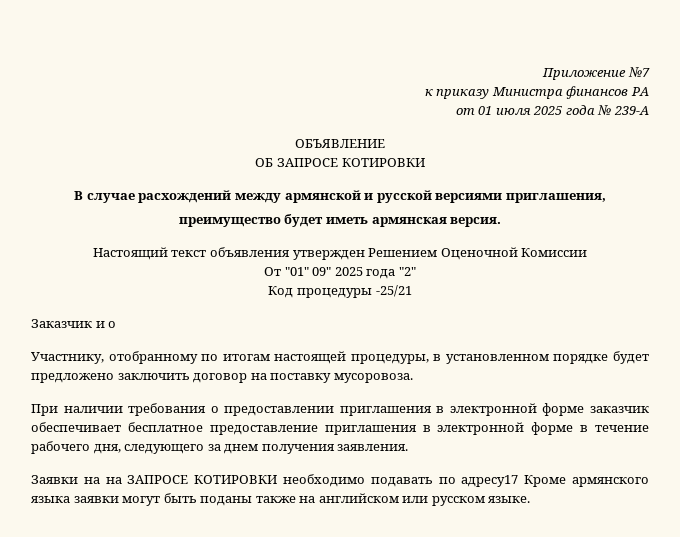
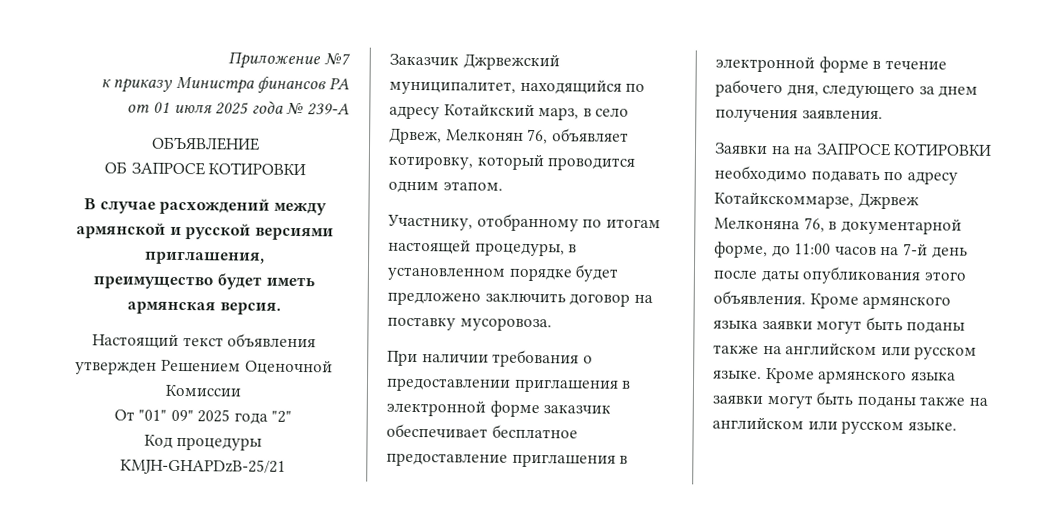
[375,285,412,297] -25/21 -> [120,458,286,475] KMJH-GHAPDzB-25/21
[95,321,117,328] и о -> [462,53,560,71] [389,78,646,95] [389,103,630,121] [389,127,629,145] [388,153,636,171] [388,180,503,194] Джрвежский муниципалитет, находящийся по адресу Котайкский марз, в село Дрвеж, Мелконян 76, объявляет котировку, который проводится одним этапом.
[461,475,519,487] адресу17 -> [906,171,958,185] [714,191,919,210] [714,217,962,235] [714,241,968,259] [713,266,966,285] [713,290,806,305] адресу Котайкскоммарзе, Джрвеж Мелконяна 76, в документарной форме, до 11:00 часов на 7-й день после даты опубликования этого объявления.
(531, 499) none -> [765,368,956,385] [712,391,988,409] [712,416,957,435] Кроме армянского языка заявки могут быть поданы также на английском или русском языке.

